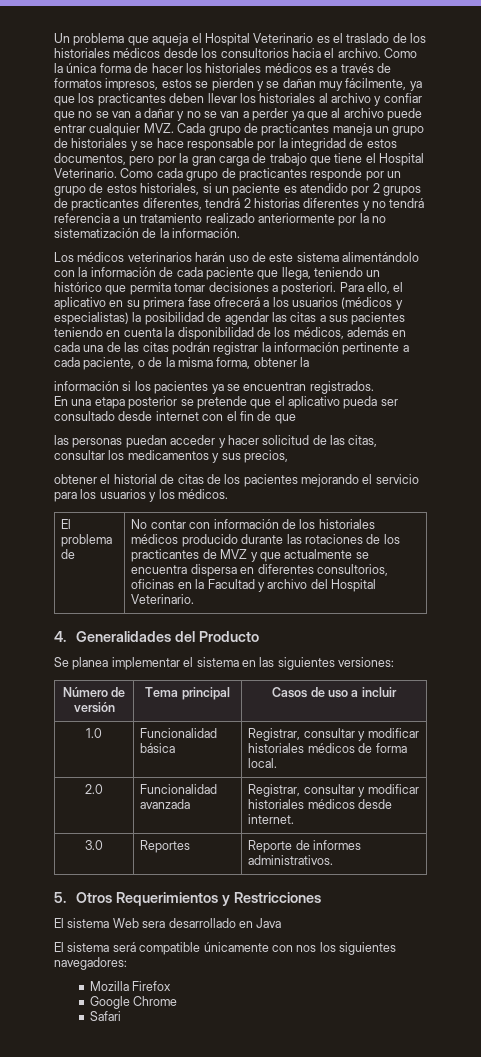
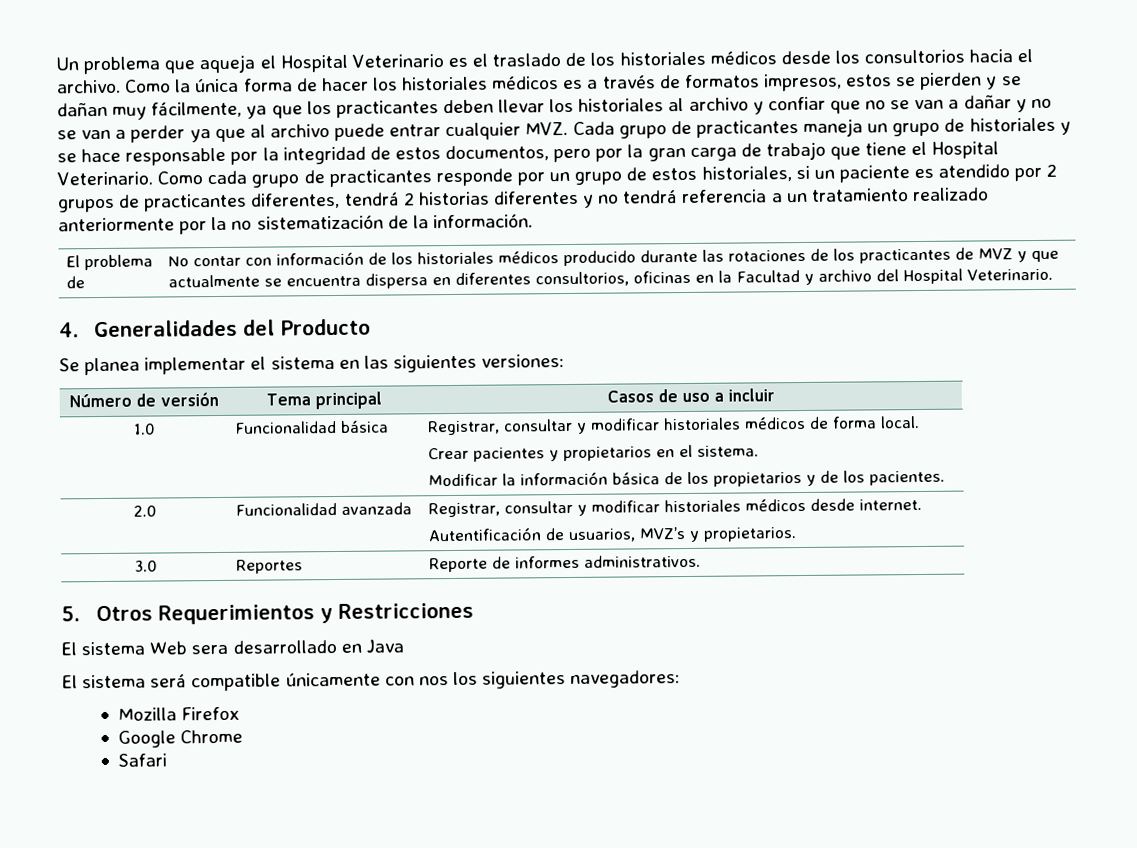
[54,252,419,262] [54,267,381,280] [54,282,404,295] [54,297,403,310] [54,312,406,325] [54,327,407,340] [54,342,409,355] [54,357,309,370] [54,381,374,394] [54,396,398,409] [54,411,296,424] [54,435,378,448] [54,450,288,463] [54,474,419,487] [54,489,228,502] // Los médicos veterinarios harán uso de este sistema alimentándolo con la información de cada paciente que llega, teniendo un histórico que permita tomar decisiones a posteriori. Para ello, el aplicativo en su primera fase ofrecerá a los usuarios (médicos y especialistas) la posibilidad de agendar las citas a sus pacientes teniendo en cuenta la disponibilidad de los médicos, además en cada una de las citas podrán registrar la información pertinente a cada paciente, o de la misma forma, obtener la // información si los pacientes ya se encuentran registrados. // En una etapa posterior se pretende que el aplicativo pueda ser consultado desde internet con el fin de que // las personas puedan acceder y hacer solicitud de las citas, consultar los medicamentos y sus precios, // obtener el historial de citas de los pacientes mejorando el servicio para los usuarios y los médicos. -> (533, 221) none
(278, 763) none -> [427,444,759,462] [427,470,945,487] // Crear pacientes y propietarios en el sistema. // Modificar la información básica de los propietarios y de los pacientes.
(295, 819) none -> [427,527,797,543] // Autentificación de usuarios, MVZ’s y propietarios.

